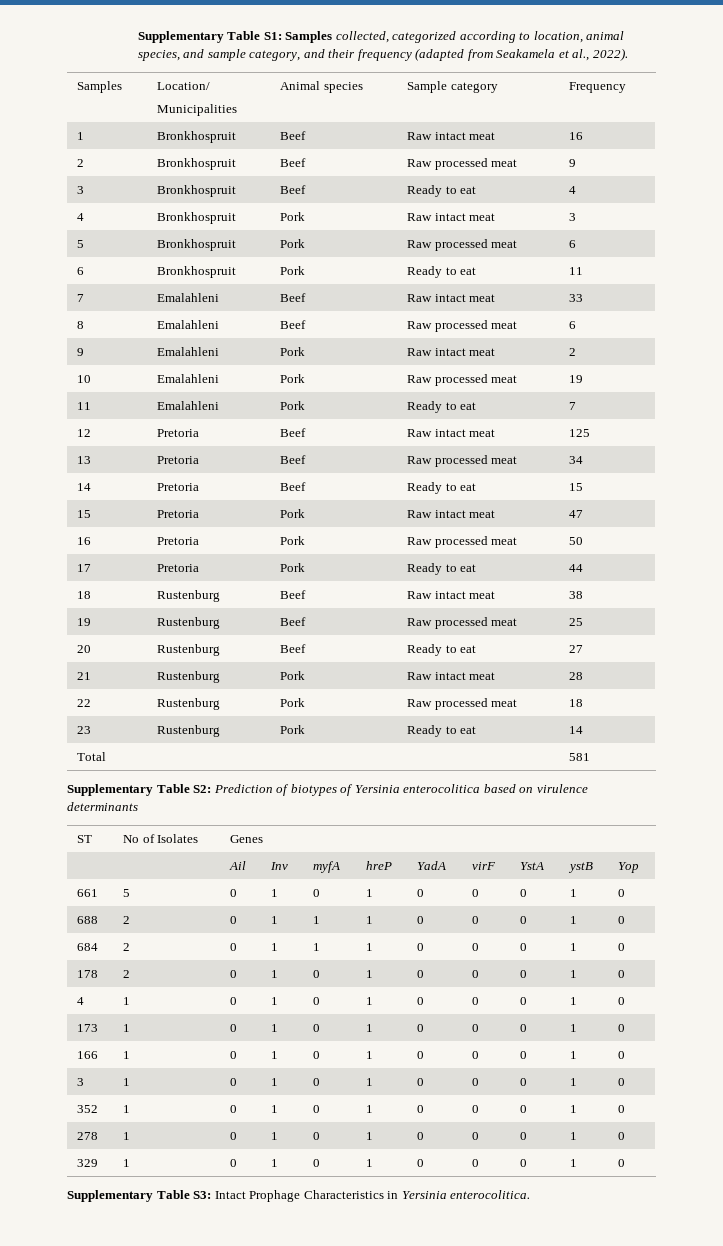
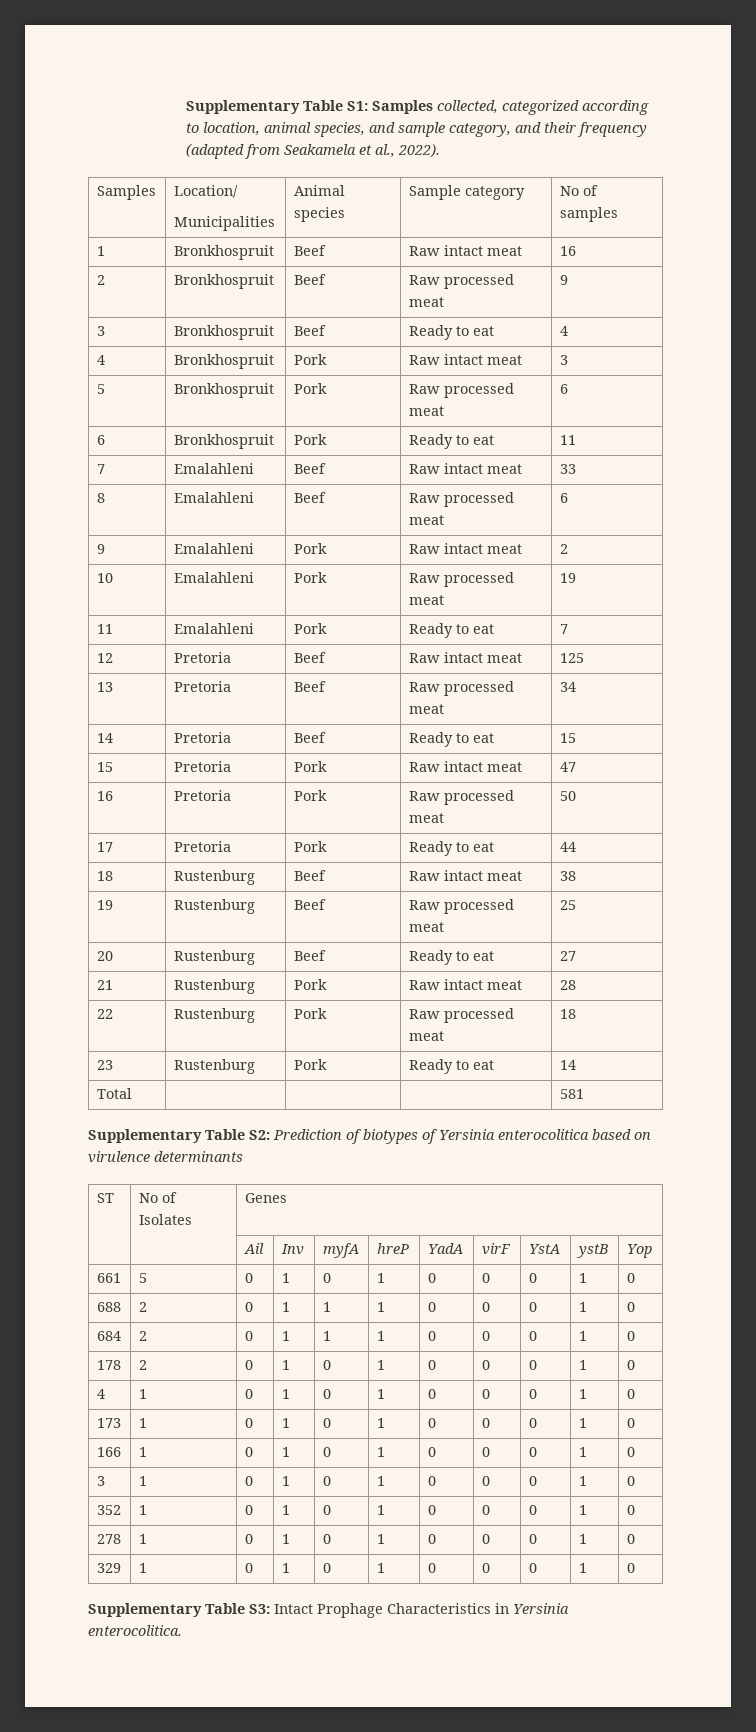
[569,82,627,93] Frequency -> [559,185,598,196] [559,207,618,222] No of samples

